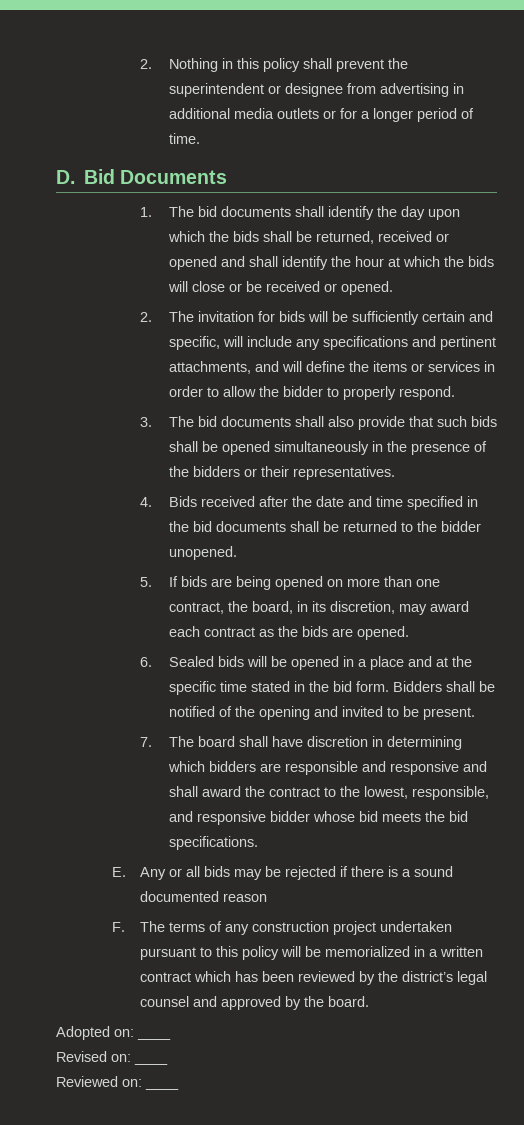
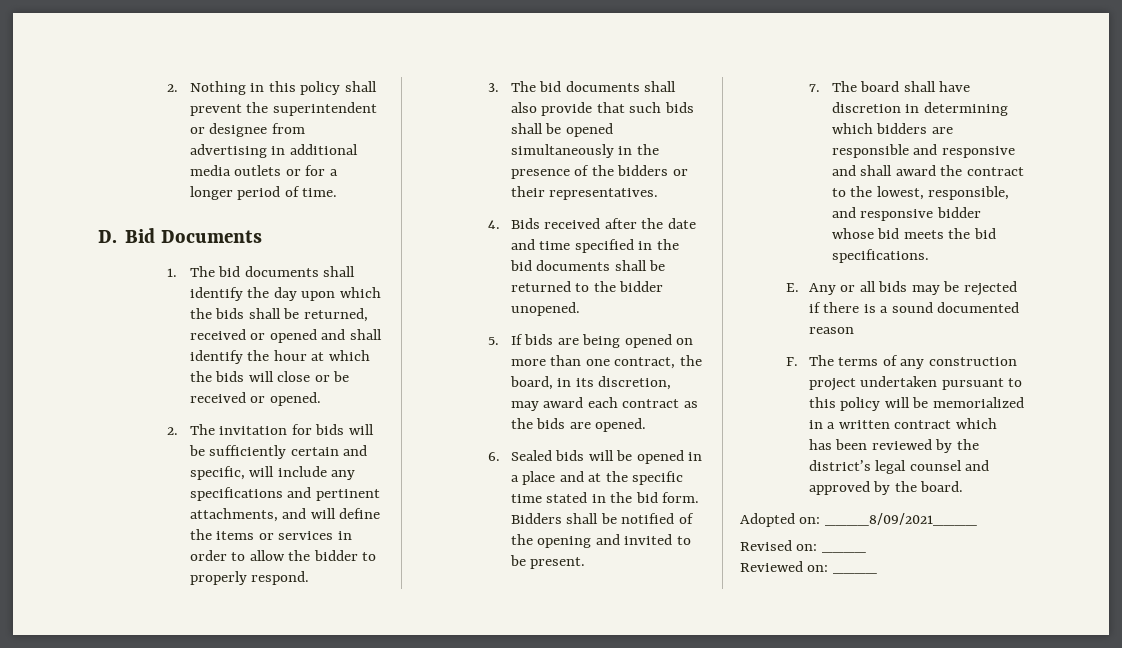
[137,1037,171,1040] ____ -> [824,513,977,526] ____8/09/2021____

